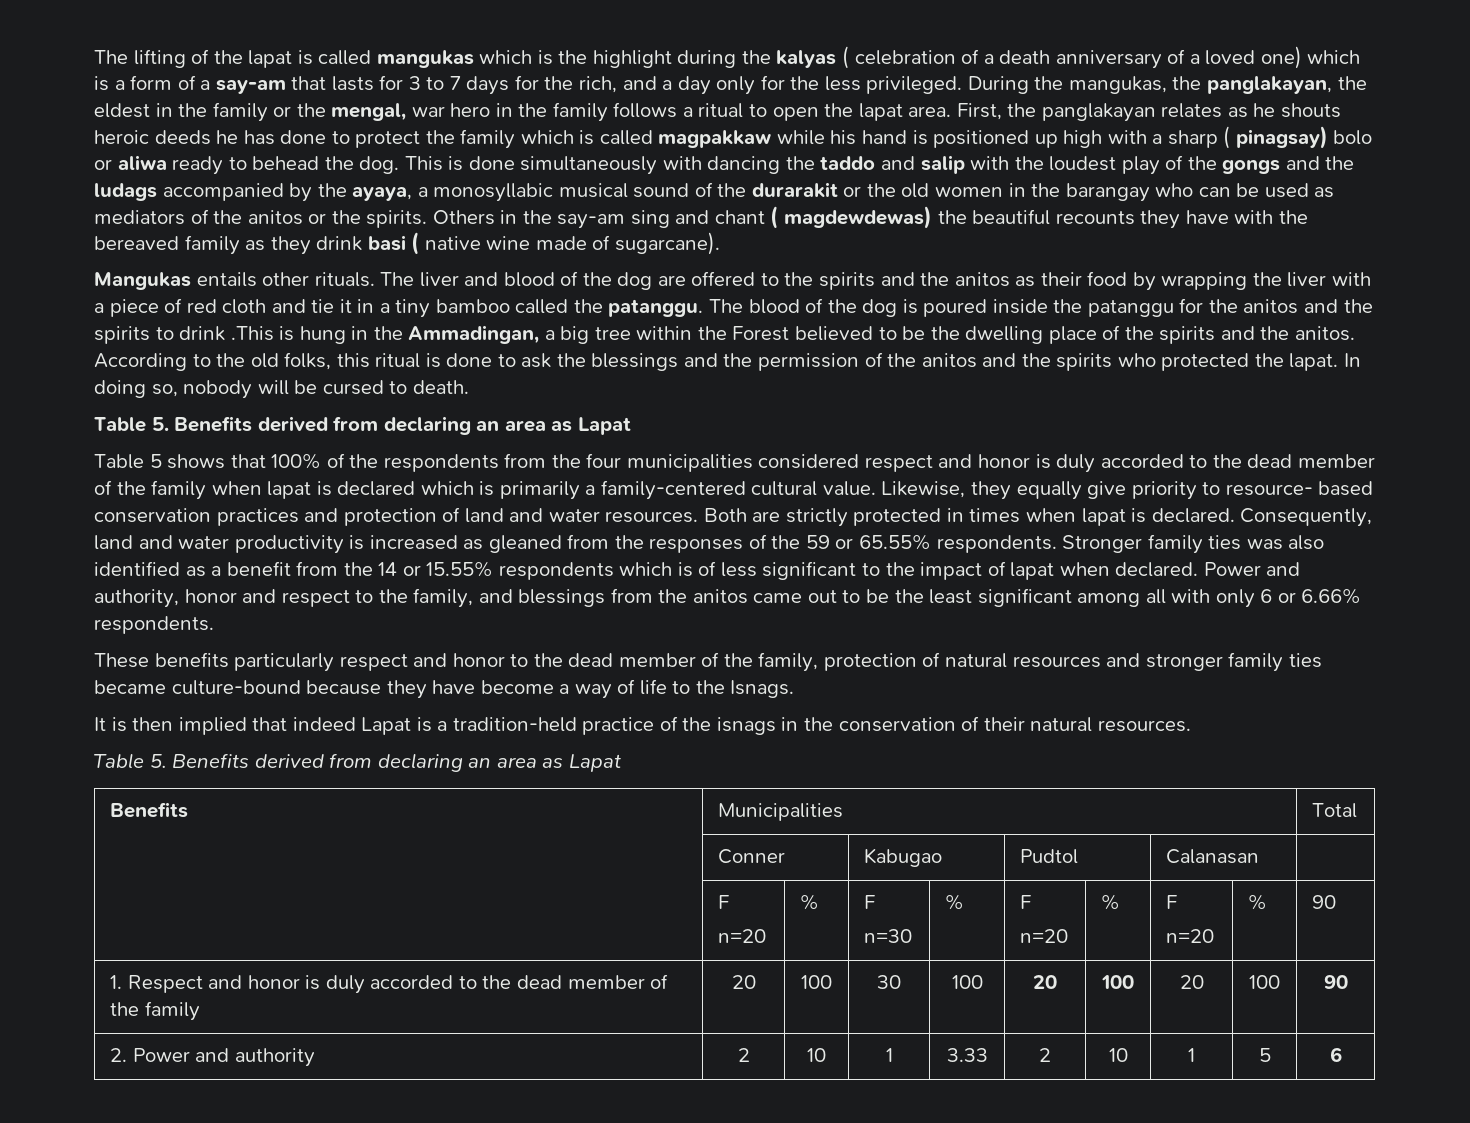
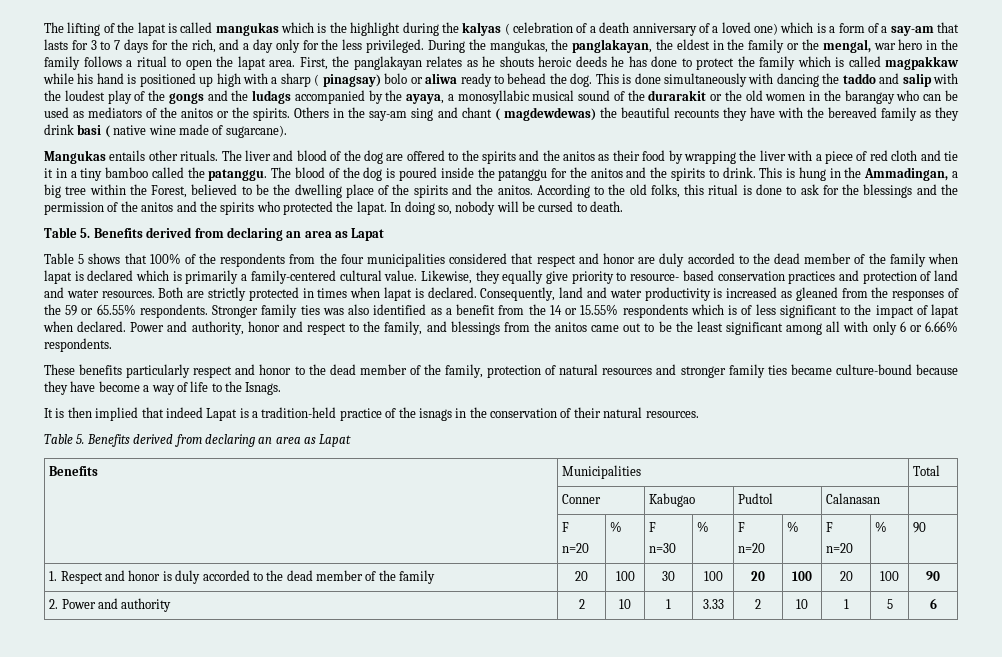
[179,326,274,341] drink .This -> [722,167,783,178] drink. This
[732,326,790,341] Forest -> [151,185,188,198] Forest,
(552, 360) none -> [822,185,839,195] for
[864,454,1051,472] respect and honor is -> [511,253,656,267] that respect and honor are

